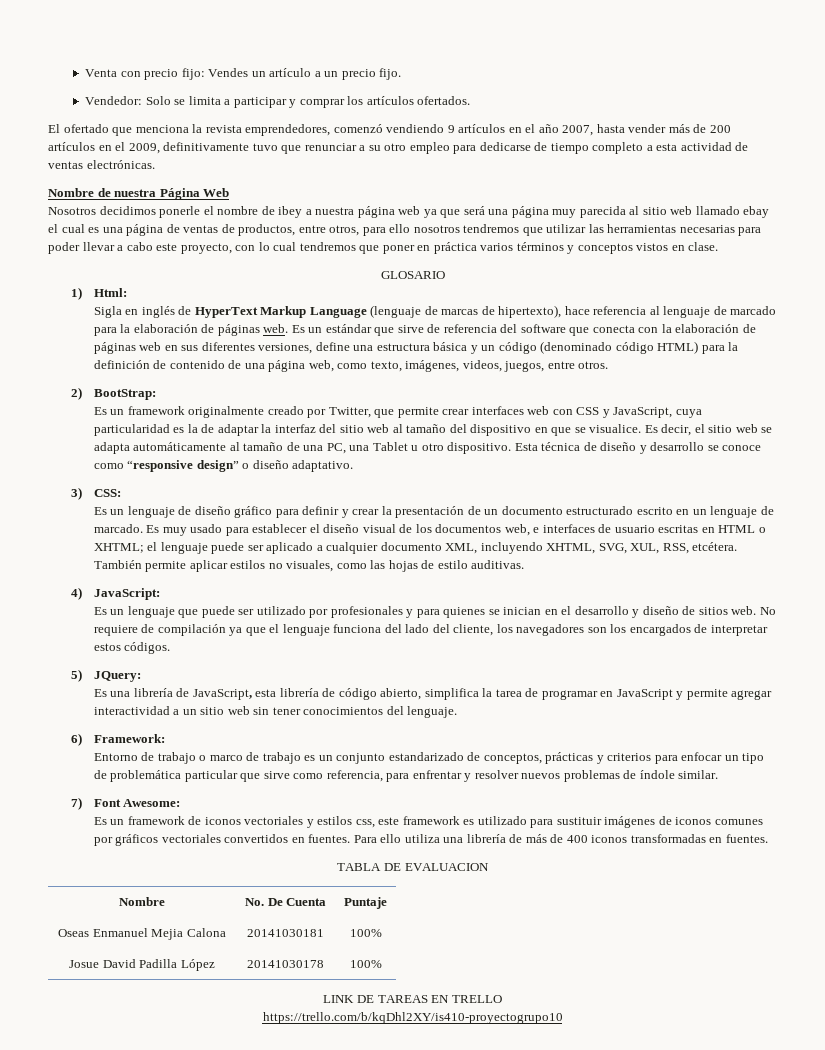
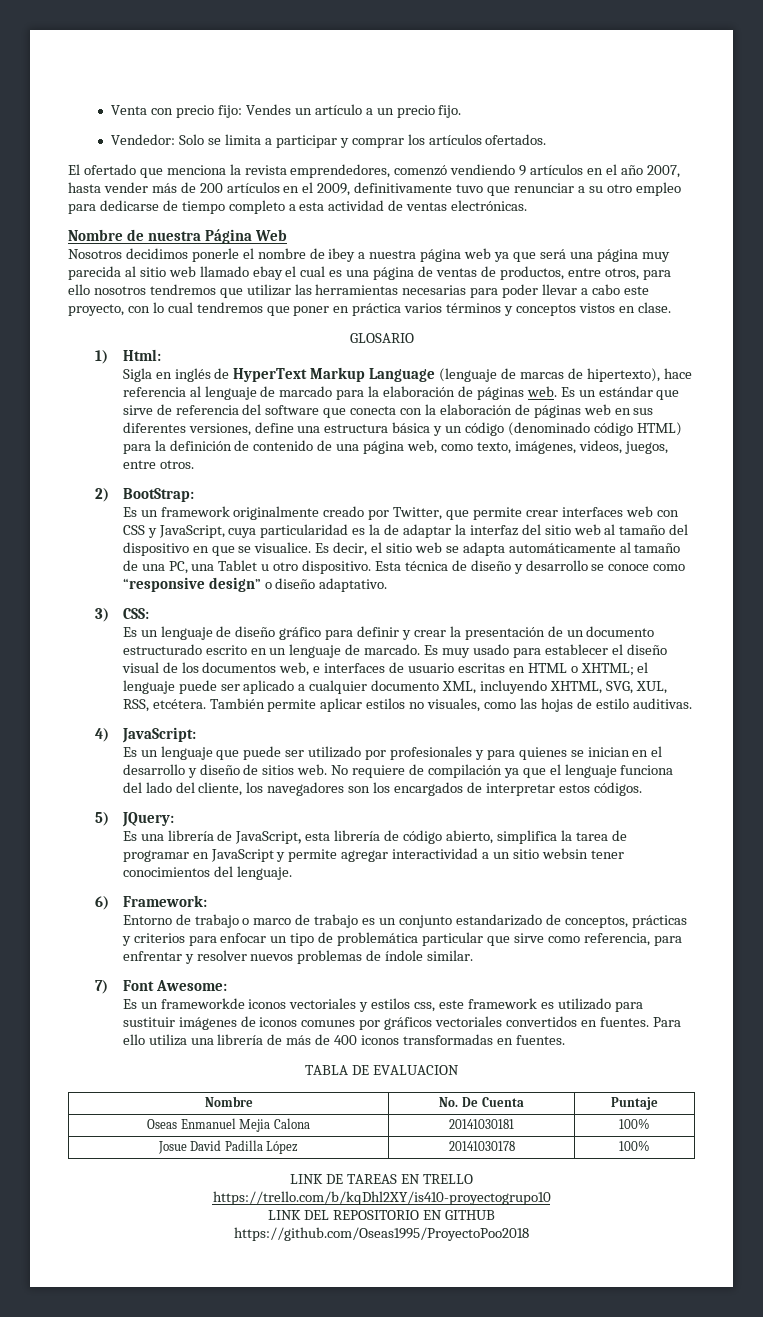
[227,706,270,715] web sin -> [541,848,588,859] websin
[127,816,202,825] framework de -> [160,998,245,1009] frameworkde
(563, 1018) none -> [268,1210,495,1220] [234,1227,529,1241] // LINK DEL REPOSITORIO EN GITHUB // https://github.com/Oseas1995/ProyectoPoo2018

